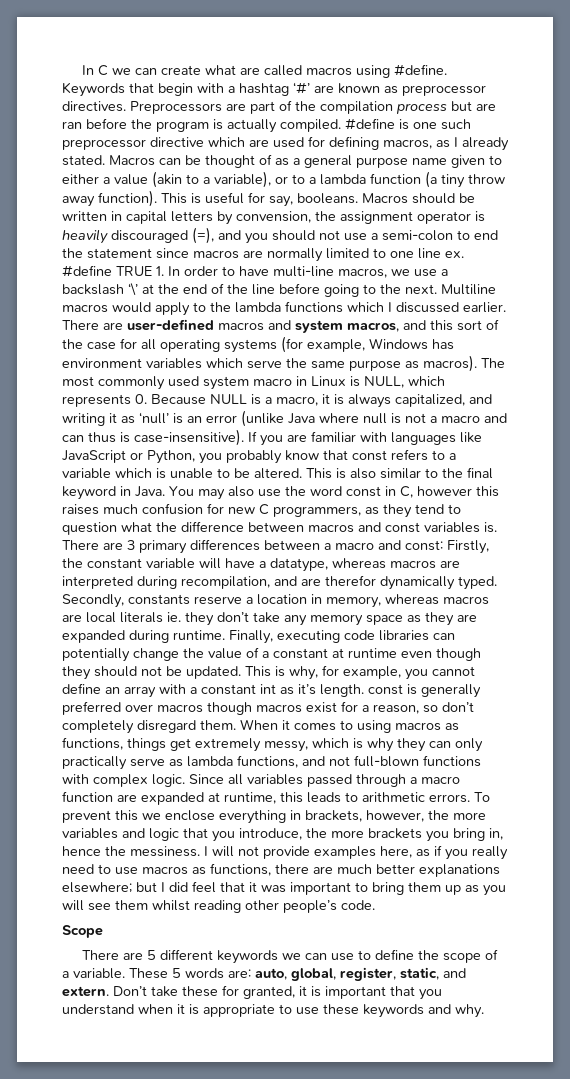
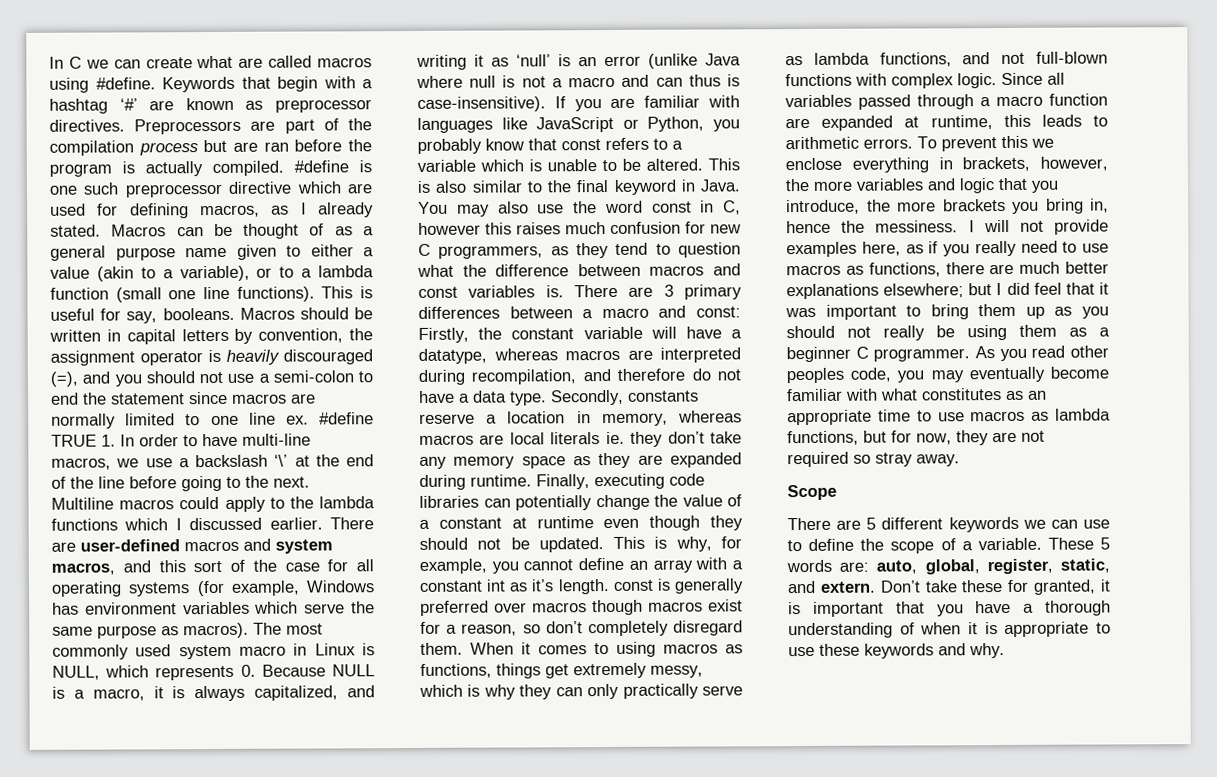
[425,171,505,188] [62,190,157,207] (a tiny throw away function). -> [115,286,315,303] (small one line functions).
[236,211,311,223] convension, -> [258,328,344,343] convention,
[112,302,151,313] would -> [179,496,220,510] could
[301,575,497,590] are therefor dynamically typed. -> [617,368,741,381] [419,390,547,406] therefore do not have a data type.
[62,900,375,913] will see them whilst reading other people’s code. -> [786,324,1110,341] [786,345,1109,363] [786,366,1109,384] [787,388,1047,402] [787,408,1111,426] [787,430,1045,446] [787,451,960,468] should not really be using them as a beginner C programmer. As you read other peoples code, you may eventually become familiar with what constitutes as an appropriate time to use macros as lambda functions, but for now, they are not required so stray away.
[62,1004,134,1015] understand -> [975,600,1111,616] [788,622,915,639] have a thorough understanding of

